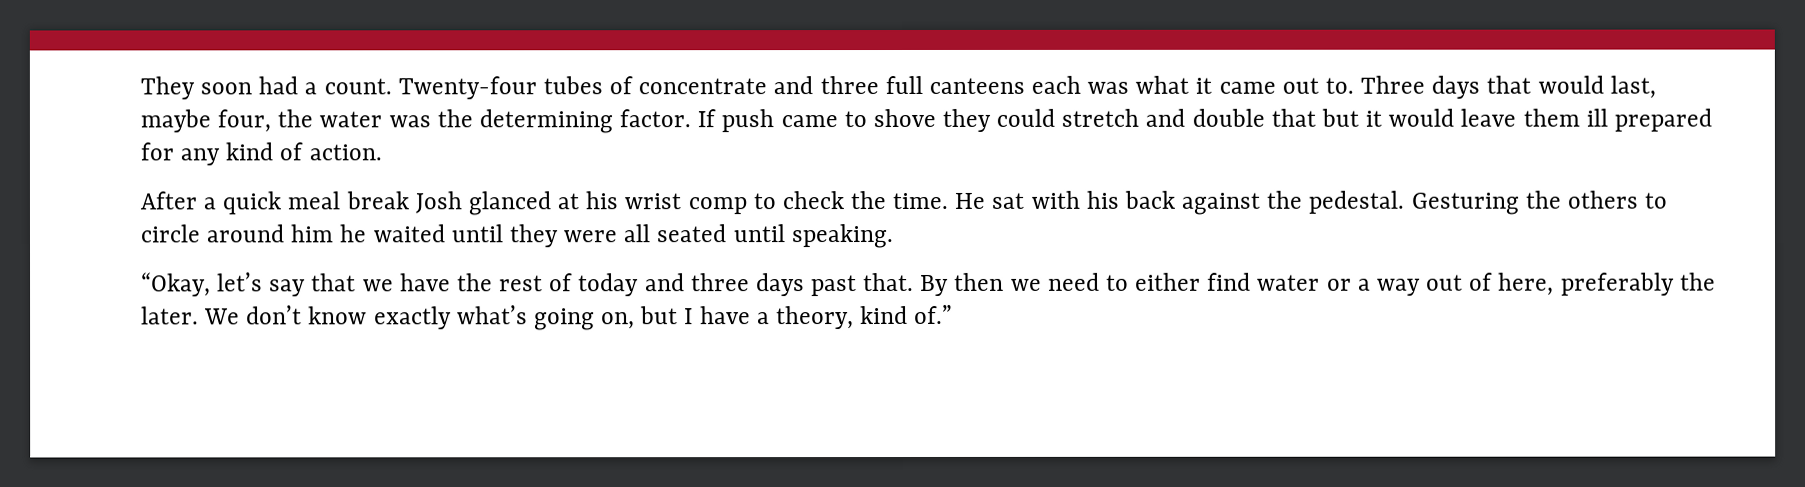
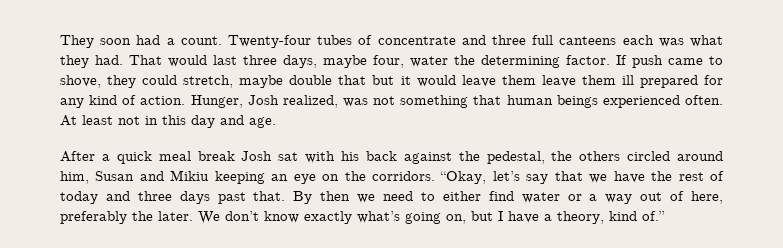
[1195,75,1656,99] [140,109,431,133] it came out to. Three days that would last, maybe four, the water was -> [60,55,448,68] they had. That would last three days, maybe four, water
[872,108,936,128] shove -> [60,75,101,88] shove,
[1061,108,1186,127] stretch and -> [183,75,284,88] stretch, maybe
(1580, 117) none -> [541,75,616,87] leave them
(382, 152) none -> [190,95,723,108] [60,115,276,128] Hunger, Josh realized, was not something that human beings experienced often. At least not in this day and age.
[467,191,986,216] glanced at his wrist comp to check the time. He -> (273, 156) none
[1308,190,1668,215] [140,224,894,249] pedestal. Gesturing the others to circle around him he waited until they were all seated until speaking. // -> [486,151,723,164] [60,170,436,184] pedestal, the others circled around him, Susan and Mikiu keeping an eye on the corridors.

